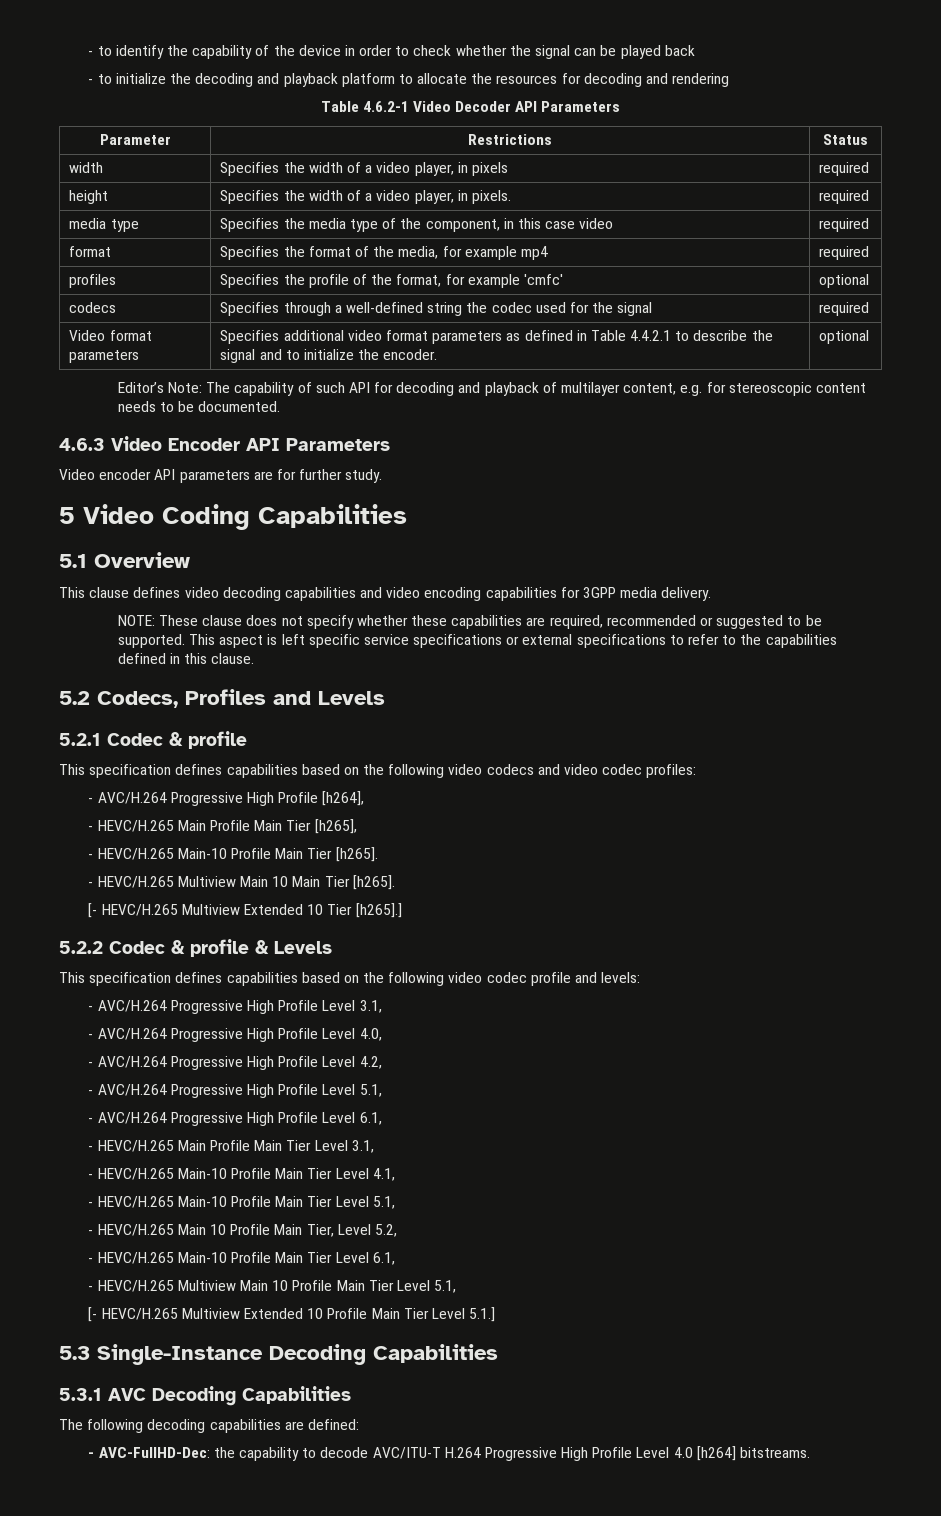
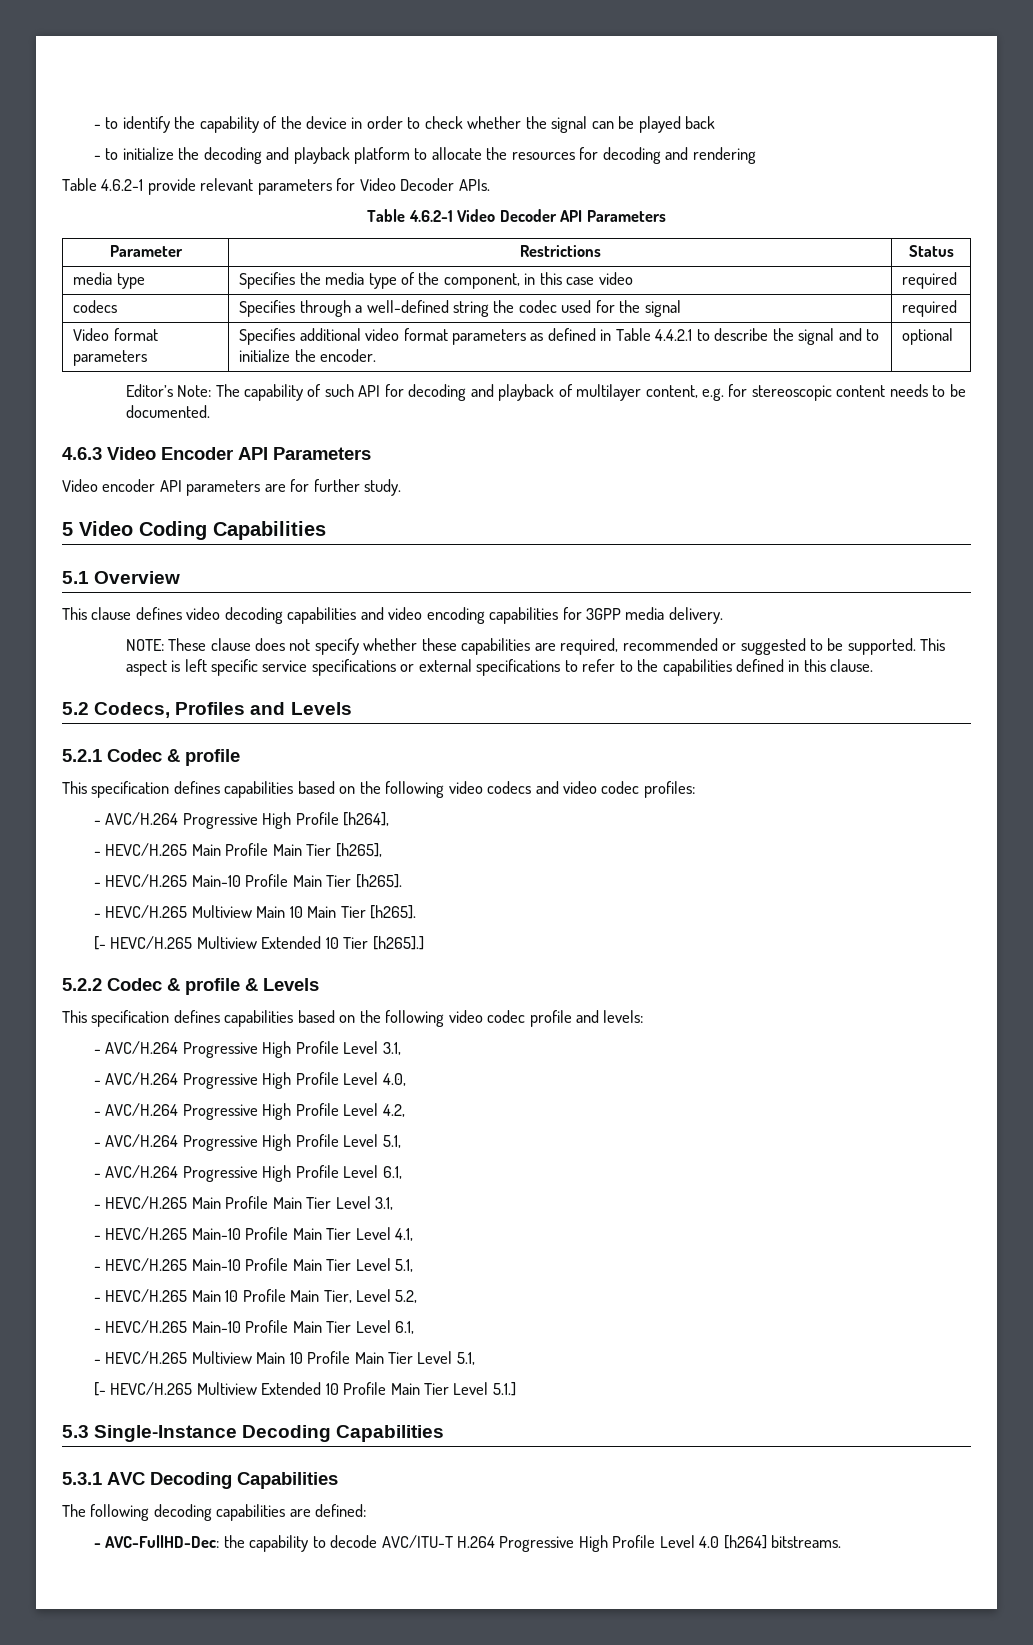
(730, 80) none -> [62,178,490,195] // Table 4.6.2-1 provide relevant parameters for Video Decoder APIs.
[69,162,104,173] [220,162,508,176] [819,162,870,176] [69,190,109,204] [220,190,511,204] [819,190,870,204] // width | Specifies the width of a video player, in pixels | required // height | Specifies the width of a video player, in pixels. | required -> (954, 251) none
[69,246,112,257] [220,246,548,260] [819,246,870,260] [69,274,117,288] [220,274,563,288] [819,274,870,288] // format | Specifies the format of the media, for example mp4 | required // profiles | Specifies the profile of the format, for example 'cmfc' | optional -> (958, 280) none

